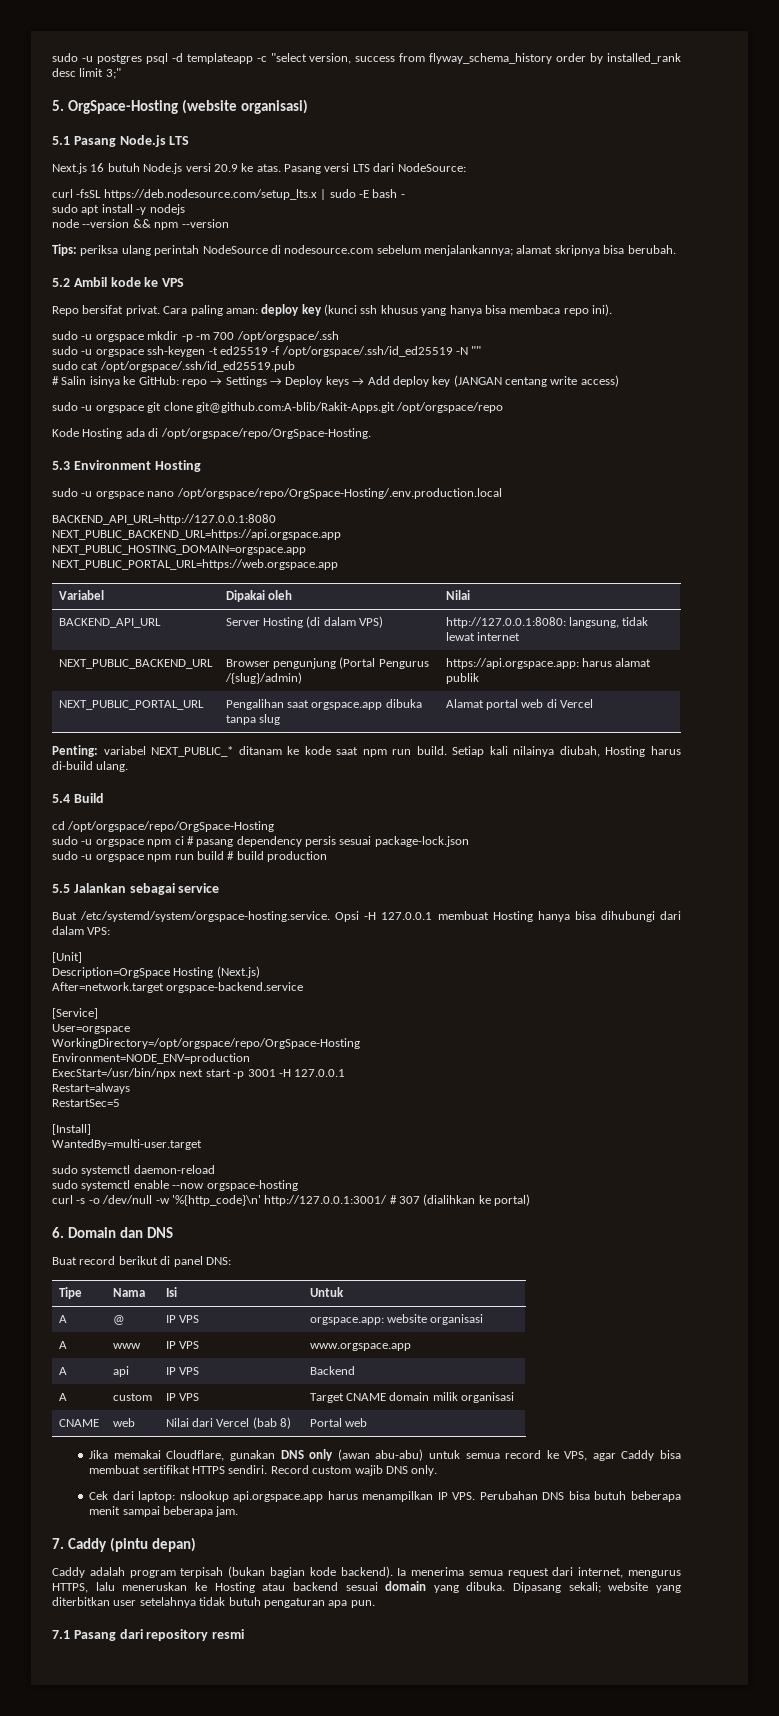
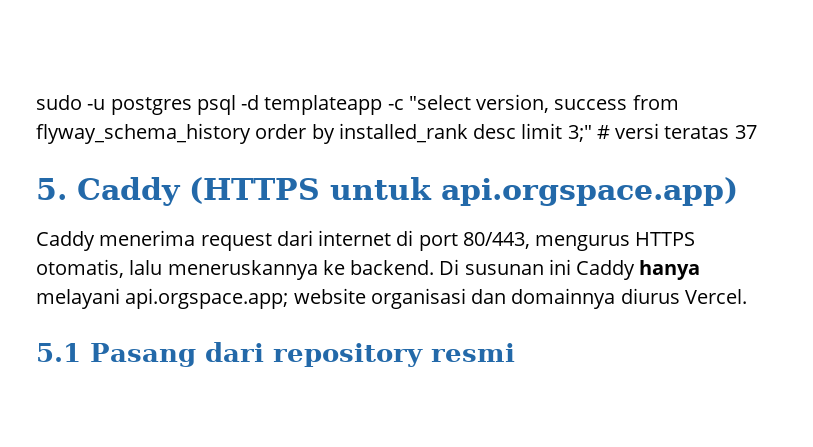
[52,99,308,114] [52,135,190,147] [52,163,466,174] [52,189,405,200] [52,204,185,215] [52,219,229,230] [52,244,676,256] [52,277,185,287] [52,304,612,316] [52,331,339,342] [52,346,482,357] [52,361,295,372] [52,375,619,387] [52,402,504,413] [52,428,371,439] [52,460,201,472] [52,488,502,499] [52,514,276,525] [52,529,341,540] [52,545,306,555] [52,559,338,570] [58,590,104,600] [225,590,292,602] [445,590,470,600] [58,618,161,628] [225,616,384,628] [445,617,649,628] [445,632,520,641] [58,659,213,669] [225,657,429,669] [224,672,302,684] [445,658,652,669] [445,673,479,684] [58,700,204,710] [225,699,422,710] [225,714,280,725] [445,699,594,710] [52,745,682,757] [52,761,129,772] [52,793,104,803] [52,821,275,832] [52,836,469,847] [52,851,327,862] [52,883,220,895] [52,911,682,922] [52,926,111,935] [52,952,82,963] [52,966,260,978] [52,982,304,993] [52,1008,98,1019] [52,1024,130,1034] [52,1038,360,1049] [52,1053,250,1064] [52,1068,346,1079] [52,1083,130,1094] [52,1099,120,1107] [52,1124,91,1135] [52,1139,202,1150] [52,1165,215,1176] [52,1180,298,1191] [52,1194,531,1206] [52,1227,173,1238] [52,1256,231,1267] [58,1287,82,1299] [112,1288,145,1297] [165,1287,177,1297] [309,1287,344,1297] [58,1315,67,1323] [112,1315,125,1325] [165,1315,199,1323] [309,1314,484,1325] [58,1341,67,1349] [112,1343,141,1349] [165,1341,199,1349] [309,1343,411,1351] [58,1367,67,1375] [112,1366,129,1377] [165,1367,199,1375] [309,1366,355,1375] [58,1393,67,1401] [112,1393,152,1401] [165,1393,199,1401] [309,1392,515,1403] [58,1419,99,1427] [112,1418,135,1427] [165,1417,292,1429] [309,1418,367,1427] [89,1449,682,1461] [89,1465,438,1476] [89,1491,681,1502] [89,1506,239,1517] [52,1537,196,1552] [52,1566,681,1578] [52,1581,681,1593] [52,1597,375,1608] [52,1630,70,1639] // 5. OrgSpace-Hosting (website organisasi) // 5.1 Pasang Node.js LTS // Next.js 16 butuh Node.js versi 20.9 ke atas. Pasang versi LTS dari NodeSource: // curl -fsSL https://deb.nodesource.com/setup_lts.x | sudo -E bash - // sudo apt install -y nodejs // node --version && npm --version // Tips: periksa ulang perintah NodeSource di nodesource.com sebelum menjalankannya; alamat skripnya bisa berubah. // 5.2 Ambil kode ke VPS // Repo bersifat privat. Cara paling aman: deploy key (kunci ssh khusus yang hanya bisa membaca repo ini). // sudo -u orgspace mkdir -p -m 700 /opt/orgspace/.ssh // sudo -u orgspace ssh-keygen -t ed25519 -f /opt/orgspace/.ssh/id_ed25519 -N "" // sudo cat /opt/orgspace/.ssh/id_ed25519.pub // # Salin isinya ke GitHub: repo → Settings → Deploy keys → Add deploy key (JANGAN centang write access) // sudo -u orgspace git clone git@github.com:A-blib/Rakit-Apps.git /opt/orgspace/repo // Kode Hosting ada di /opt/orgspace/repo/OrgSpace-Hosting. // 5.3 Environment Hosting // sudo -u orgspace nano /opt/orgspace/repo/OrgSpace-Hosting/.env.production.local // BACKEND_API_URL=http://127.0.0.1:8080 // NEXT_PUBLIC_BACKEND_URL=https://api.orgspace.app // NEXT_PUBLIC_HOSTING_DOMAIN=orgspace.app // NEXT_PUBLIC_PORTAL_URL=https://web.orgspace.app // Variabel | Dipakai oleh | Nilai // BACKEND_API_URL | Server Hosting (di dalam VPS) | http://127.0.0.1:8080: langsung, tidak lewat internet // NEXT_PUBLIC_BACKEND_URL | Browser pengunjung (Portal Pengurus /{slug}/admin) | https://api.orgspace.app: harus alamat publik // NEXT_PUBLIC_PORTAL_URL | Pengalihan saat orgspace.app dibuka tanpa slug | Alamat portal web di Vercel // Penting: variabel NEXT_PUBLIC_* ditanam ke kode saat npm run build. Setiap kali nilainya diubah, Hosting harus di-build ulang. // 5.4 Build // cd /opt/orgspace/repo/OrgSpace-Hosting // sudo -u orgspace npm ci # pasang dependency persis sesuai package-lock.json // sudo -u orgspace npm run build # build production // 5.5 Jalankan sebagai service // Buat /etc/systemd/system/orgspace-hosting.service. Opsi -H 127.0.0.1 membuat Hosting hanya bisa dihubungi dari dalam VPS: // [Unit] // Description=OrgSpace Hosting (Next.js) // After=network.target orgspace-backend.service // [Service] // User=orgspace // WorkingDirectory=/opt/orgspace/repo/OrgSpace-Hosting // Environment=NODE_ENV=production // ExecStart=/usr/bin/npx next start -p 3001 -H 127.0.0.1 // Restart=always // RestartSec=5 // [Install] // WantedBy=multi-user.target // sudo systemctl daemon-reload // sudo systemctl enable --now orgspace-hosting // curl -s -o /dev/null -w '%{http_code}\n' http://127.0.0.1:3001/ # 307 (dialihkan ke portal) // 6. Domain dan DNS // Buat record berikut di panel DNS: // Tipe | Nama | Isi | Untuk // A | @ | IP VPS | orgspace.app: website organisasi // A | www | IP VPS | www.orgspace.app // A | api | IP VPS | Backend // A | custom | IP VPS | Target CNAME domain milik organisasi // CNAME | web | Nilai dari Vercel (bab 8) | Portal web // Jika memakai Cloudflare, gunakan DNS only (awan abu-abu) untuk semua record ke VPS, agar Caddy bisa membuat sertifikat HTTPS sendiri. Record custom wajib DNS only. // Cek dari laptop: nslookup api.orgspace.app harus menampilkan IP VPS. Perubahan DNS bisa butuh beberapa menit sampai beberapa jam. // 7. Caddy (pintu depan) // Caddy adalah program terpisah (bukan bagian kode backend). Ia menerima semua request dari internet, mengurus HTTPS, lalu meneruskan ke Hosting atau backend sesuai domain yang dibuka. Dipasang sekali; website yang diterbitkan user setelahnya tidak butuh pengaturan apa pun. // 7.1 -> [596,123,757,139] [36,177,738,206] [36,230,696,251] [36,259,701,280] [36,288,747,309] [36,343,81,362] # versi teratas 37 // 5. Caddy (HTTPS untuk api.orgspace.app) // Caddy menerima request dari internet di port 80/443, mengurus HTTPS otomatis, lalu meneruskannya ke backend. Di susunan ini Caddy hanya melayani api.orgspace.app; website organisasi dan domainnya diurus Vercel. // 5.1

